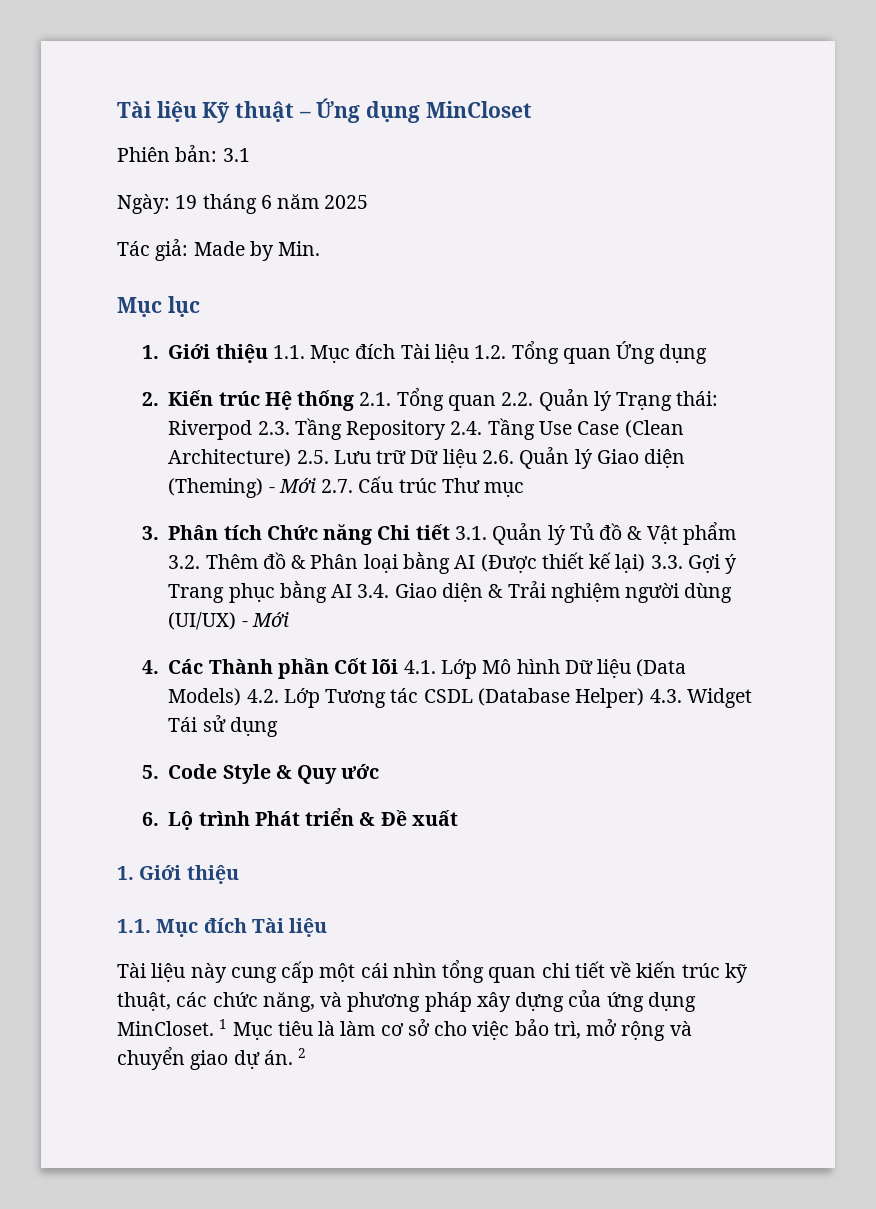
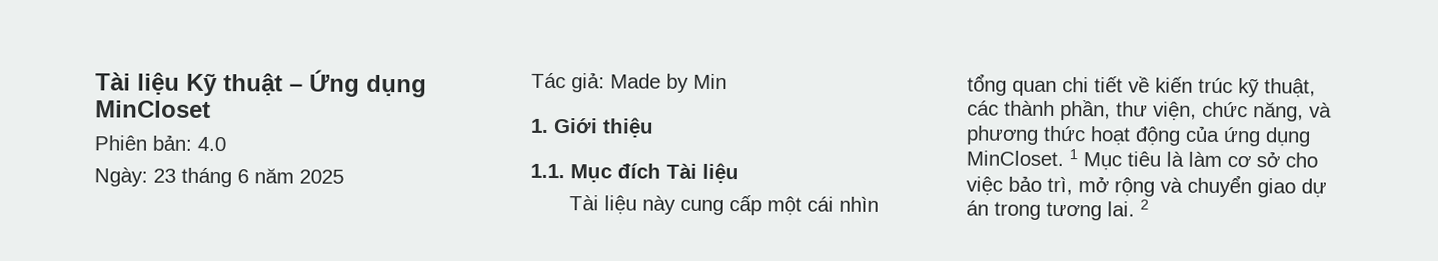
[222,148,250,162] 3.1 -> [197,136,226,152] 4.0
[175,195,198,209] 19 -> [153,168,176,183] 23
[278,241,321,256] [117,296,200,317] [141,341,708,364] [141,388,719,411] [168,418,684,440] [168,447,686,469] [168,476,525,498] [141,522,736,545] [168,552,738,574] [168,581,733,603] [168,612,289,630] [141,658,687,679] [168,688,752,708] [168,715,278,737] [141,764,380,784] [141,807,458,830] Min. // Mục lục // 1. Giới thiệu 1.1. Mục đích Tài liệu 1.2. Tổng quan Ứng dụng // 2. Kiến trúc Hệ thống 2.1. Tổng quan 2.2. Quản lý Trạng thái: Riverpod 2.3. Tầng Repository 2.4. Tầng Use Case (Clean Architecture) 2.5. Lưu trữ Dữ liệu 2.6. Quản lý Giao diện (Theming) - Mới 2.7. Cấu trúc Thư mục // 3. Phân tích Chức năng Chi tiết 3.1. Quản lý Tủ đồ & Vật phẩm 3.2. Thêm đồ & Phân loại bằng AI (Được thiết kế lại) 3.3. Gợi ý Trang phục bằng AI 3.4. Giao diện & Trải nghiệm người dùng (UI/UX) - Mới // 4. Các Thành phần Cốt lõi 4.1. Lớp Mô hình Dữ liệu (Data Models) 4.2. Lớp Tương tác CSDL (Database Helper) 4.3. Widget Tái sử dụng // 5. Code Style & Quy ước // 6. Lộ trình Phát triển & Đề xuất -> [693,73,727,90] Min
(208, 999) none -> [1004,100,1197,121] thành phần, thư viện,
[424,992,565,1012] pháp xây dựng -> [1043,125,1181,146] thức hoạt động
[263,1050,293,1065] án. -> [966,200,1135,221] án trong tương lai.

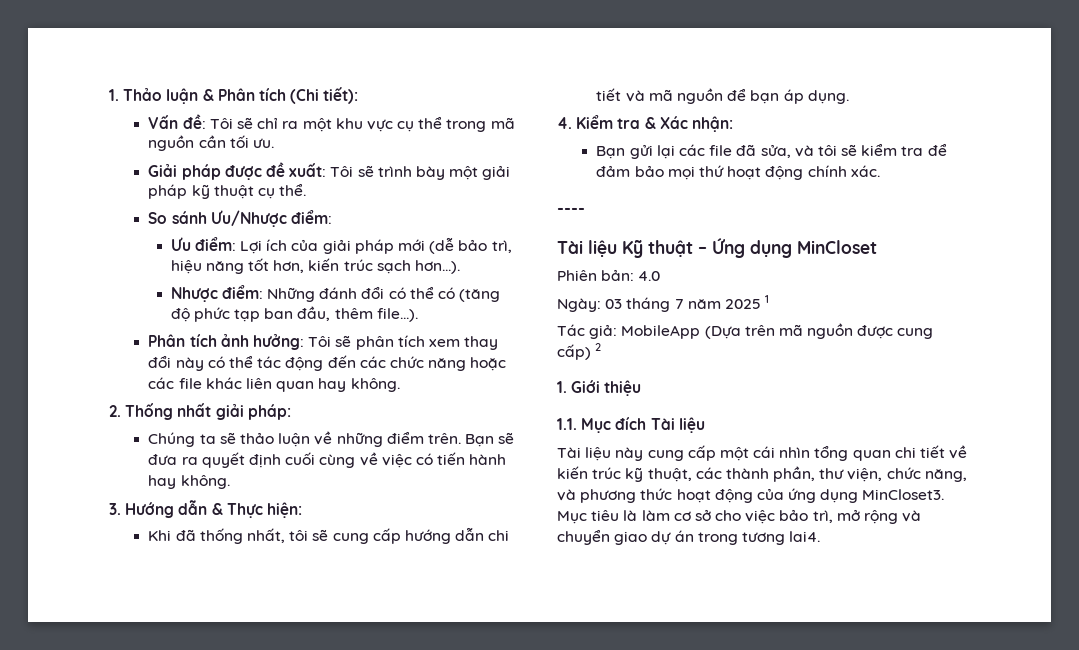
(95, 81) none -> [109,87,359,104] [148,114,515,132] [148,135,274,151] [148,162,511,180] [148,183,307,199] [148,210,332,227] [170,237,512,254] [170,258,461,274] [170,285,501,302] [170,306,418,322] [148,334,499,350] [148,355,507,371] [148,377,400,392] [109,403,291,420] [148,431,515,447] [148,452,507,468] [148,475,230,489] [109,500,302,518] [148,527,510,544] [596,88,849,104] [557,115,733,132] [596,143,947,159] [596,165,880,180] [557,207,585,215] 1. Thảo luận & Phân tích (Chi tiết): // Vấn đề: Tôi sẽ chỉ ra một khu vực cụ thể trong mã nguồn cần tối ưu. // Giải pháp được đề xuất: Tôi sẽ trình bày một giải pháp kỹ thuật cụ thể. // So sánh Ưu/Nhược điểm: // Ưu điểm: Lợi ích của giải pháp mới (dễ bảo trì, hiệu năng tốt hơn, kiến trúc sạch hơn...). // Nhược điểm: Những đánh đổi có thể có (tăng độ phức tạp ban đầu, thêm file...). // Phân tích ảnh hưởng: Tôi sẽ phân tích xem thay đổi này có thể tác động đến các chức năng hoặc các file khác liên quan hay không. // 2. Thống nhất giải pháp: // Chúng ta sẽ thảo luận về những điểm trên. Bạn sẽ đưa ra quyết định cuối cùng về việc có tiến hành hay không. // 3. Hướng dẫn & Thực hiện: // Khi đã thống nhất, tôi sẽ cung cấp hướng dẫn chi tiết và mã nguồn để bạn áp dụng. // 4. Kiểm tra & Xác nhận: // Bạn gửi lại các file đã sửa, và tôi sẽ kiểm tra để đảm bảo mọi thứ hoạt động chính xác. // ---- //
[153,167,249,188] 23 tháng 6 -> [605,297,684,312] 03 tháng 7
(344, 176) none -> [765,295,770,303] 1
[610,73,727,93] Made by Min -> [621,323,934,339] [557,343,602,360] MobileApp (Dựa trên mã nguồn được cung cấp) 2
[966,149,1078,167] MinCloset. 1 -> [862,489,945,500] MinCloset3.
[1107,199,1149,217] lai. 2 -> [789,531,821,542] lai4.

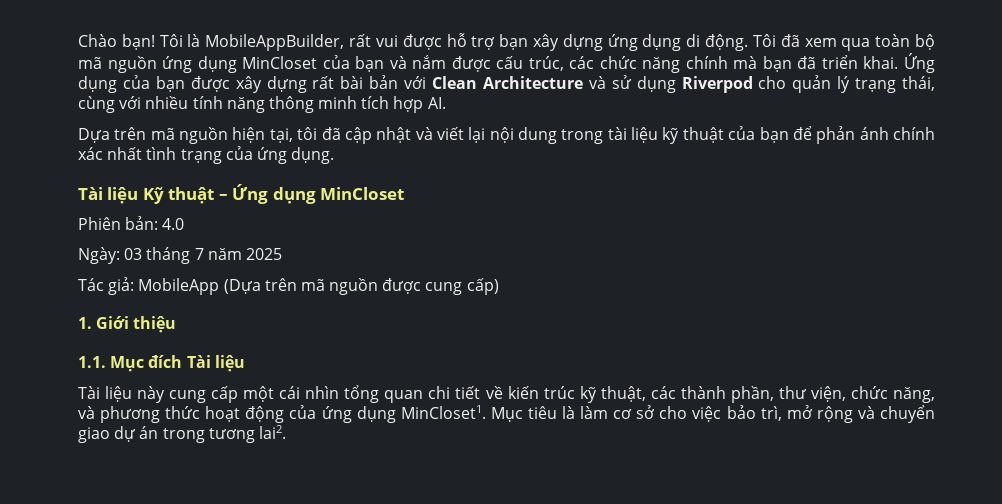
[109,87,359,104] [148,114,515,132] [148,135,274,151] [148,162,511,180] [148,183,307,199] [148,210,332,227] [170,237,512,254] [170,258,461,274] [170,285,501,302] [170,306,418,322] [148,334,499,350] [148,355,507,371] [148,377,400,392] [109,403,291,420] [148,431,515,447] [148,452,507,468] [148,475,230,489] [109,500,302,518] [148,527,510,544] [596,88,849,104] [557,115,733,132] [596,143,947,159] [596,165,880,180] [557,207,585,215] 1. Thảo luận & Phân tích (Chi tiết): // Vấn đề: Tôi sẽ chỉ ra một khu vực cụ thể trong mã nguồn cần tối ưu. // Giải pháp được đề xuất: Tôi sẽ trình bày một giải pháp kỹ thuật cụ thể. // So sánh Ưu/Nhược điểm: // Ưu điểm: Lợi ích của giải pháp mới (dễ bảo trì, hiệu năng tốt hơn, kiến trúc sạch hơn...). // Nhược điểm: Những đánh đổi có thể có (tăng độ phức tạp ban đầu, thêm file...). // Phân tích ảnh hưởng: Tôi sẽ phân tích xem thay đổi này có thể tác động đến các chức năng hoặc các file khác liên quan hay không. // 2. Thống nhất giải pháp: // Chúng ta sẽ thảo luận về những điểm trên. Bạn sẽ đưa ra quyết định cuối cùng về việc có tiến hành hay không. // 3. Hướng dẫn & Thực hiện: // Khi đã thống nhất, tôi sẽ cung cấp hướng dẫn chi tiết và mã nguồn để bạn áp dụng. // 4. Kiểm tra & Xác nhận: // Bạn gửi lại các file đã sửa, và tôi sẽ kiểm tra để đảm bảo mọi thứ hoạt động chính xác. // ---- -> [78,33,935,51] [78,53,935,73] [78,75,935,93] [78,96,446,113] [78,126,936,144] [78,146,335,164] Chào bạn! Tôi là MobileAppBuilder, rất vui được hỗ trợ bạn xây dựng ứng dụng di động. Tôi đã xem qua toàn bộ mã nguồn ứng dụng MinCloset của bạn và nắm được cấu trúc, các chức năng chính mà bạn đã triển khai. Ứng dụng của bạn được xây dựng rất bài bản với Clean Architecture và sử dụng Riverpod cho quản lý trạng thái, cùng với nhiều tính năng thông minh tích hợp AI. // Dựa trên mã nguồn hiện tại, tôi đã cập nhật và viết lại nội dung trong tài liệu kỹ thuật của bạn để phản ánh chính xác nhất tình trạng của ứng dụng.
[765,295,770,303] 1 -> (282, 254) none
[595,343,602,351] 2 -> (499, 286) none
[862,489,945,500] MinCloset3. -> [400,405,486,419] MinCloset1.
[789,531,821,542] lai4. -> [258,425,286,439] lai2.

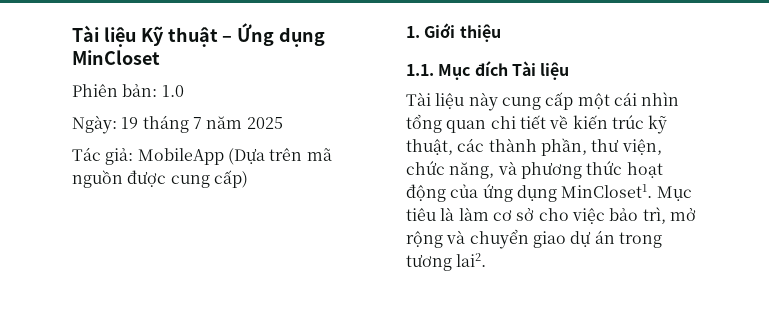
[78,33,935,51] [78,53,935,73] [78,75,935,93] [78,96,446,113] [78,126,936,144] [78,146,335,164] Chào bạn! Tôi là MobileAppBuilder, rất vui được hỗ trợ bạn xây dựng ứng dụng di động. Tôi đã xem qua toàn bộ mã nguồn ứng dụng MinCloset của bạn và nắm được cấu trúc, các chức năng chính mà bạn đã triển khai. Ứng dụng của bạn được xây dựng rất bài bản với Clean Architecture và sử dụng Riverpod cho quản lý trạng thái, cùng với nhiều tính năng thông minh tích hợp AI. // Dựa trên mã nguồn hiện tại, tôi đã cập nhật và viết lại nội dung trong tài liệu kỹ thuật của bạn để phản ánh chính xác nhất tình trạng của ứng dụng. // -> (72, 33) none
[162,218,185,230] 4.0 -> [161,85,184,97] 1.0
[124,248,143,260] 03 -> [121,117,139,129] 19

